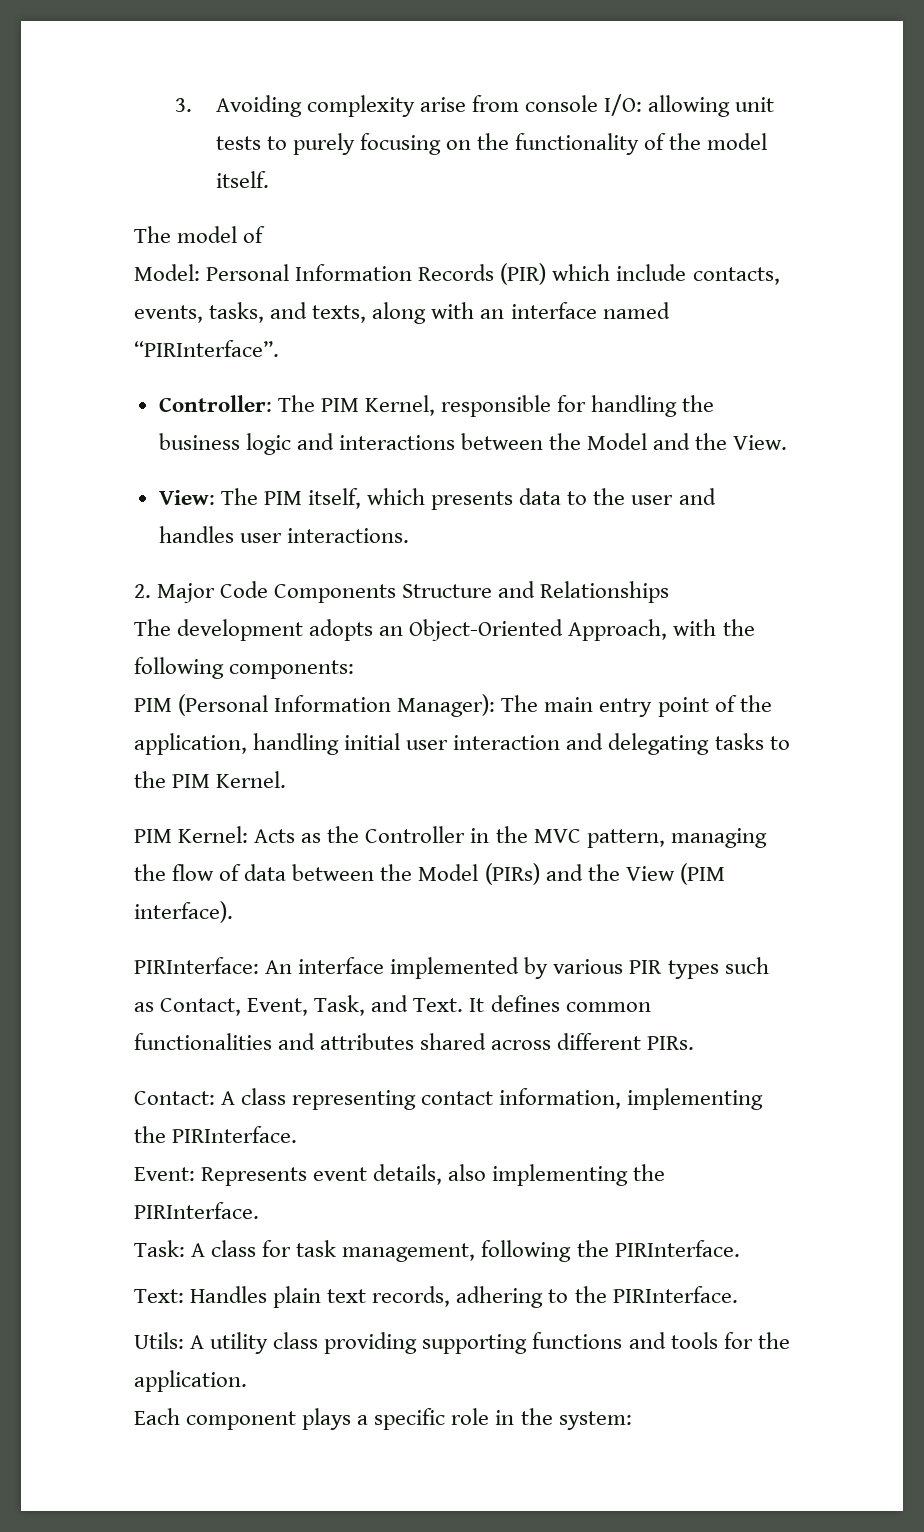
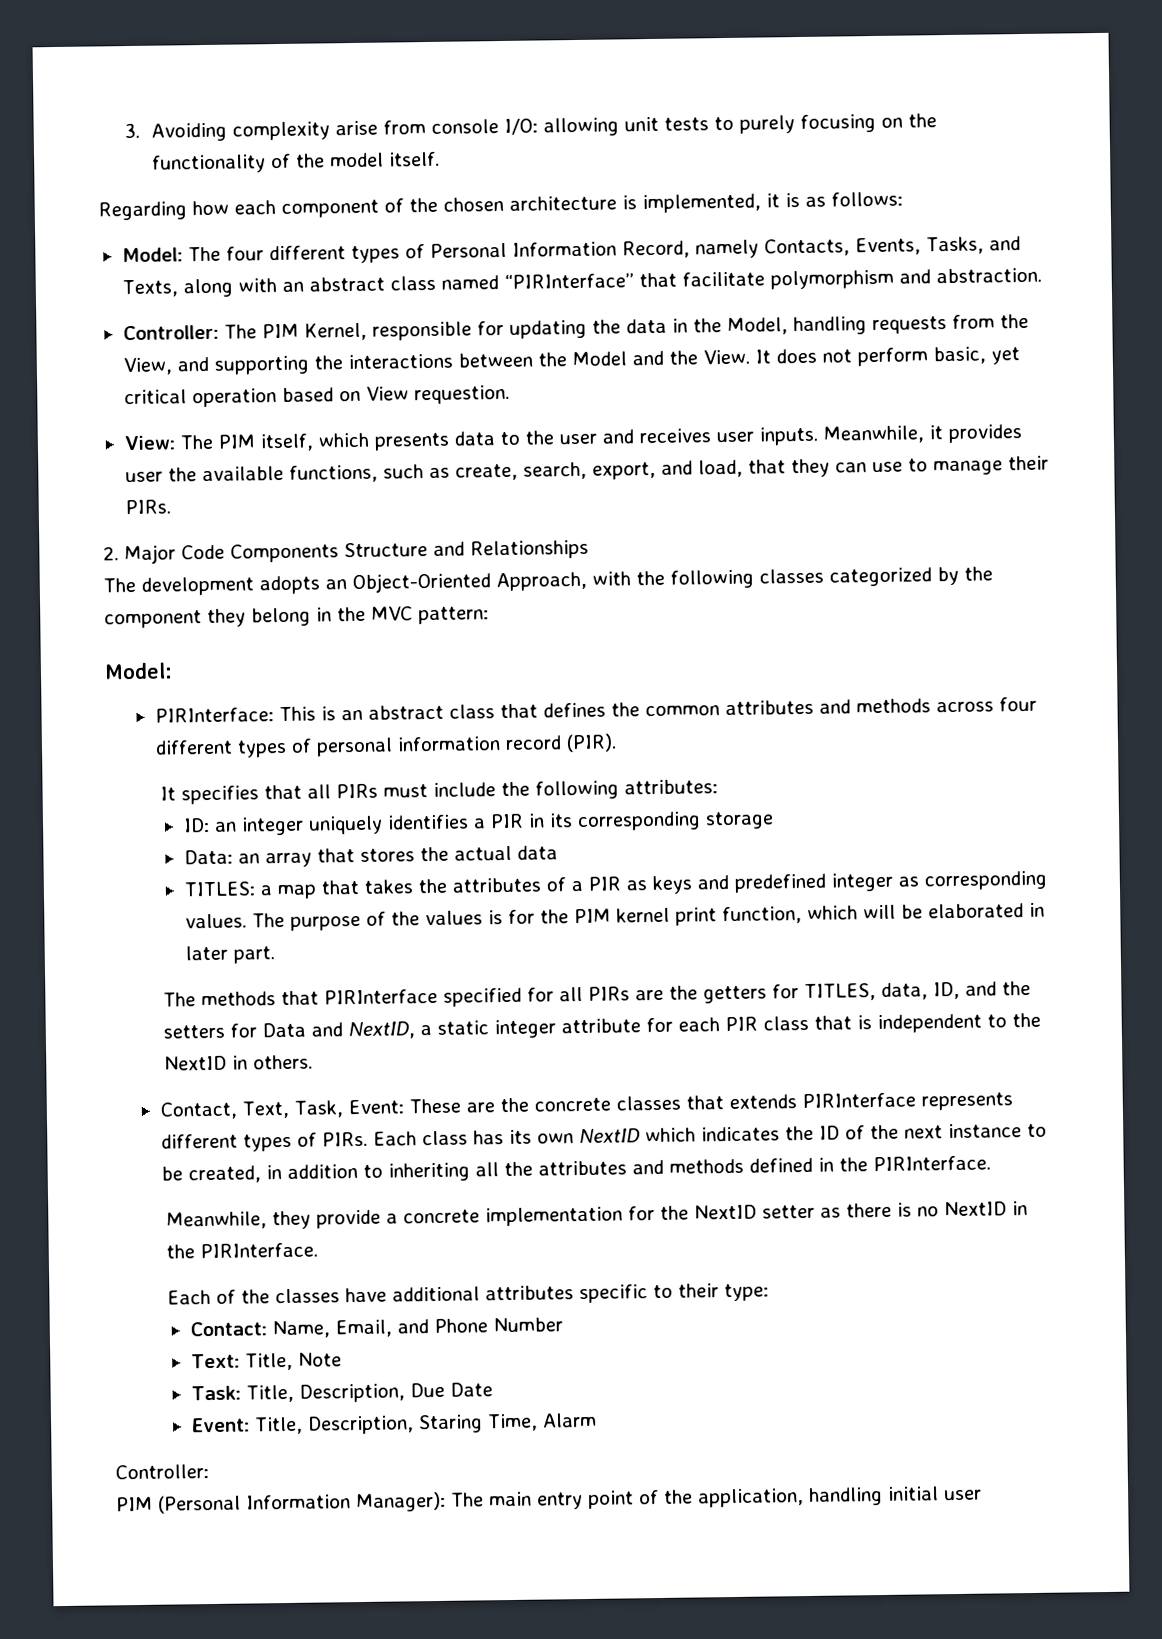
[134,226,266,243] [134,263,780,285] [134,302,670,324] [134,340,279,357] The model of // Model: Personal Information Records (PIR) which include contacts, events, tasks, and texts, along with an interface named “PIRInterface”. -> [98,191,903,221] [121,236,1021,264] [121,267,1042,298] Regarding how each component of the chosen architecture is implemented, it is as follows: // Model: The four different types of Personal Information Record, namely Contacts, Events, Tasks, and Texts, along with an abstract class named “PIRInterface” that facilitate polymorphism and abstraction.
[591,395,715,417] [158,433,334,455] handling the business logic and -> [508,313,1029,339] [122,355,343,376] updating the data in the Model, handling requests from the View, and supporting the
(788, 442) none -> [754,346,1020,367] [123,384,510,408] It does not perform basic, yet critical operation based on View requestion.
[158,526,409,543] handles user interactions. -> [638,424,1022,446] [124,455,1049,483] [124,499,171,515] receives user inputs. Meanwhile, it provides user the available functions, such as create, search, export, and load, that they can use to manage their PIRs.
[229,660,355,679] components: -> [759,566,993,587] [104,606,489,629] [104,662,173,680] [154,696,1037,723] [154,733,617,758] [160,779,719,805] [182,811,774,836] [183,845,558,868] [183,870,1047,900] [184,902,1045,931] [184,945,275,964] [163,980,1032,1007] [163,1012,1042,1040] [164,1054,314,1071] [159,1092,1013,1120] [160,1123,1047,1152] [160,1155,991,1184] [166,1201,1029,1230] [166,1242,319,1259] [167,1283,770,1305] [189,1317,563,1339] [190,1352,342,1371] [190,1382,493,1403] [191,1412,597,1435] [115,1464,209,1480] classes categorized by the component they belong in the MVC pattern: // Model: // PIRInterface: This is an abstract class that defines the common attributes and methods across four different types of personal information record (PIR). // It specifies that all PIRs must include the following attributes: // ID: an integer uniquely identifies a PIR in its corresponding storage // Data: an array that stores the actual data // TITLES: a map that takes the attributes of a PIR as keys and predefined integer as corresponding values. The purpose of the values is for the PIM kernel print function, which will be elaborated in later part. // The methods that PIRInterface specified for all PIRs are the getters for TITLES, data, ID, and the setters for Data and NextID, a static integer attribute for each PIR class that is independent to the NextID in others. // Contact, Text, Task, Event: These are the concrete classes that extends PIRInterface represents different types of PIRs. Each class has its own NextID which indicates the ID of the next instance to be created, in addition to inheriting all the attributes and methods defined in the PIRInterface. // Meanwhile, they provide a concrete implementation for the NextID setter as there is no NextID in the PIRInterface. // Each of the classes have additional attributes specific to their type: // Contact: Name, Email, and Phone Number // Text: Title, Note // Task: Title, Description, Due Date // Event: Title, Description, Staring Time, Alarm // Controller:
[453,733,790,755] [134,771,287,788] [134,826,767,848] [134,863,725,885] [134,901,233,923] [134,957,769,979] [134,995,651,1016] [134,1033,695,1050] [134,1088,764,1110] [134,1126,298,1143] [134,1164,666,1186] [134,1202,259,1219] [134,1240,740,1262] [134,1286,738,1308] [134,1332,790,1354] [134,1370,247,1392] [134,1408,632,1430] interaction and delegating tasks to the PIM Kernel. // PIM Kernel: Acts as the Controller in the MVC pattern, managing the flow of data between the Model (PIRs) and the View (PIM interface). // PIRInterface: An interface implemented by various PIR types such as Contact, Event, Task, and Text. It defines common functionalities and attributes shared across different PIRs. // Contact: A class representing contact information, implementing the PIRInterface. // Event: Represents event details, also implementing the PIRInterface. // Task: A class for task management, following the PIRInterface. // Text: Handles plain text records, adhering to the PIRInterface. // Utils: A utility class providing supporting functions and tools for the application. // Each component plays a specific role in the system: -> (982, 1495) none

